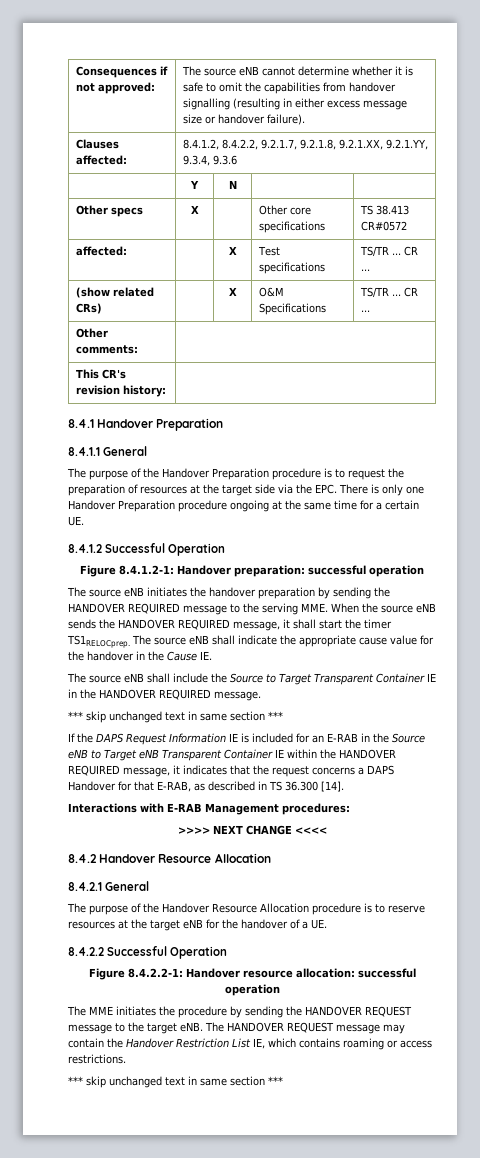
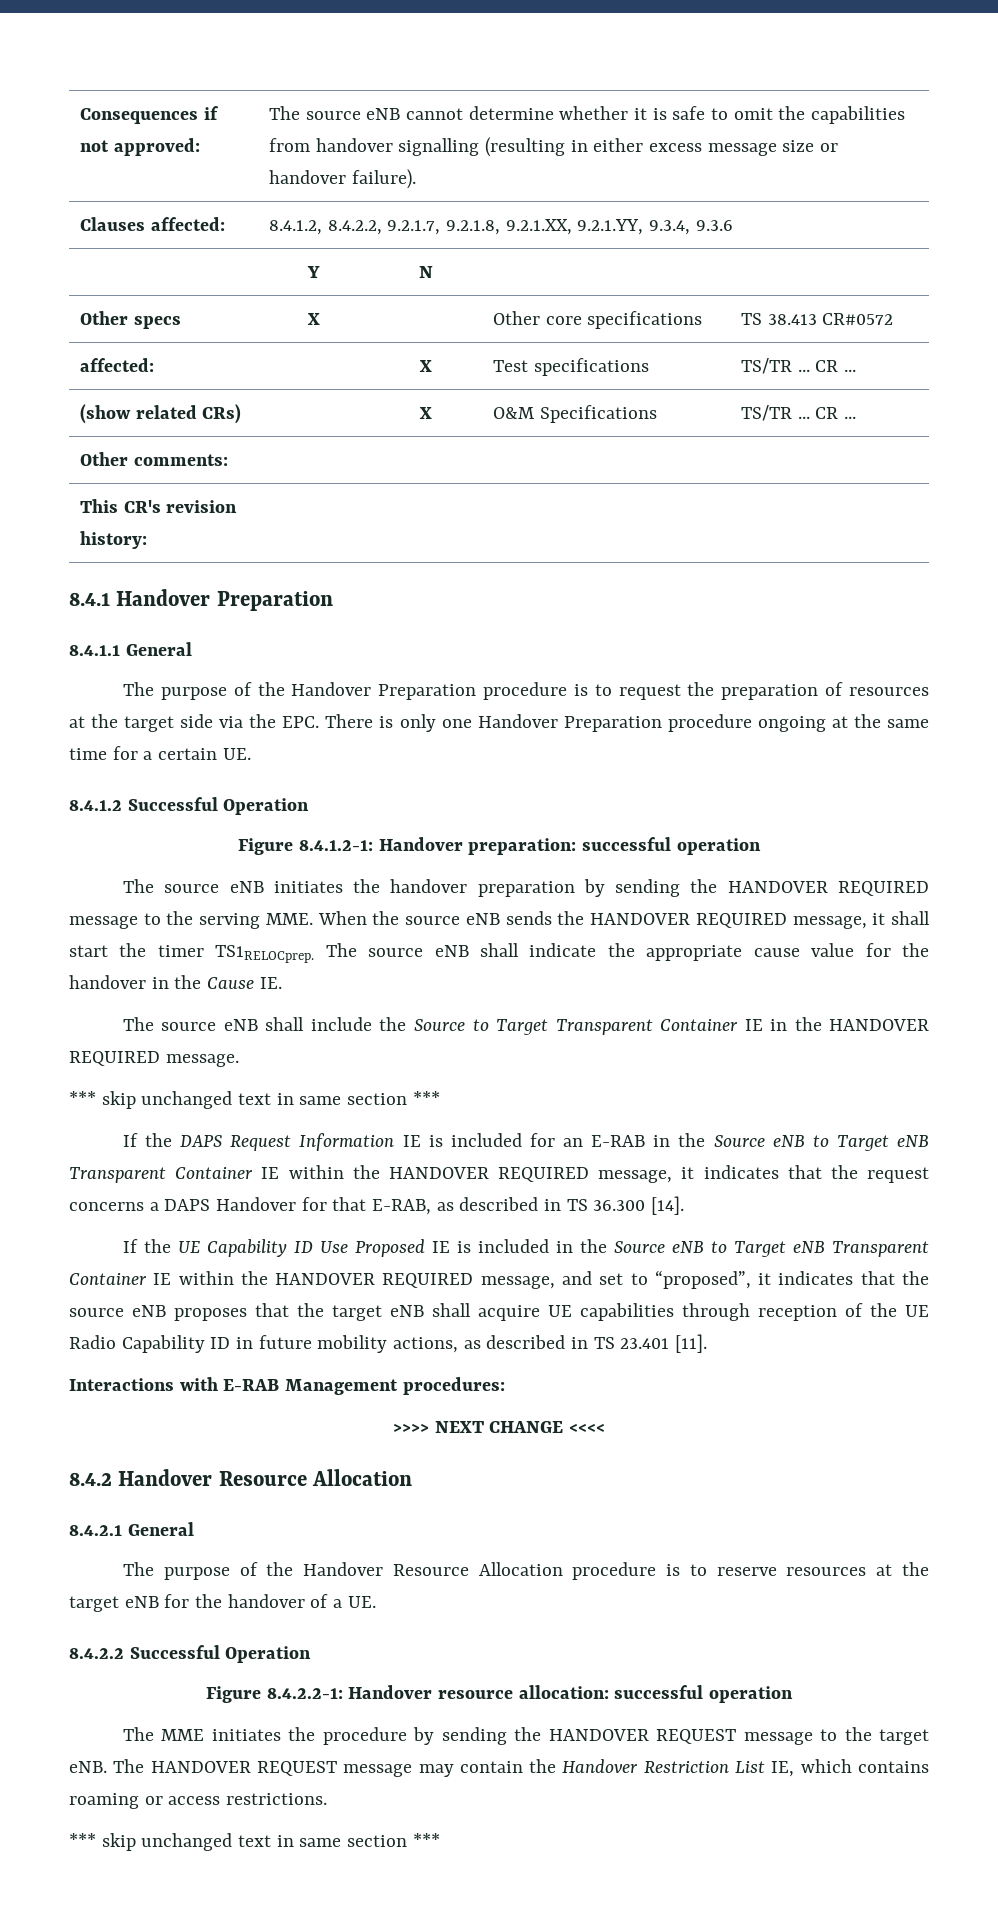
(344, 786) none -> [122,1239,929,1257] [69,1270,930,1289] [69,1303,929,1321] [69,1334,708,1353] // If the UE Capability ID Use Proposed IE is included in the Source eNB to Target eNB Transparent Container IE within the HANDOVER REQUIRED message, and set to “proposed”, it indicates that the source eNB proposes that the target eNB shall acquire UE capabilities through reception of the UE Radio Capability ID in future mobility actions, as described in TS 23.401 [11].

